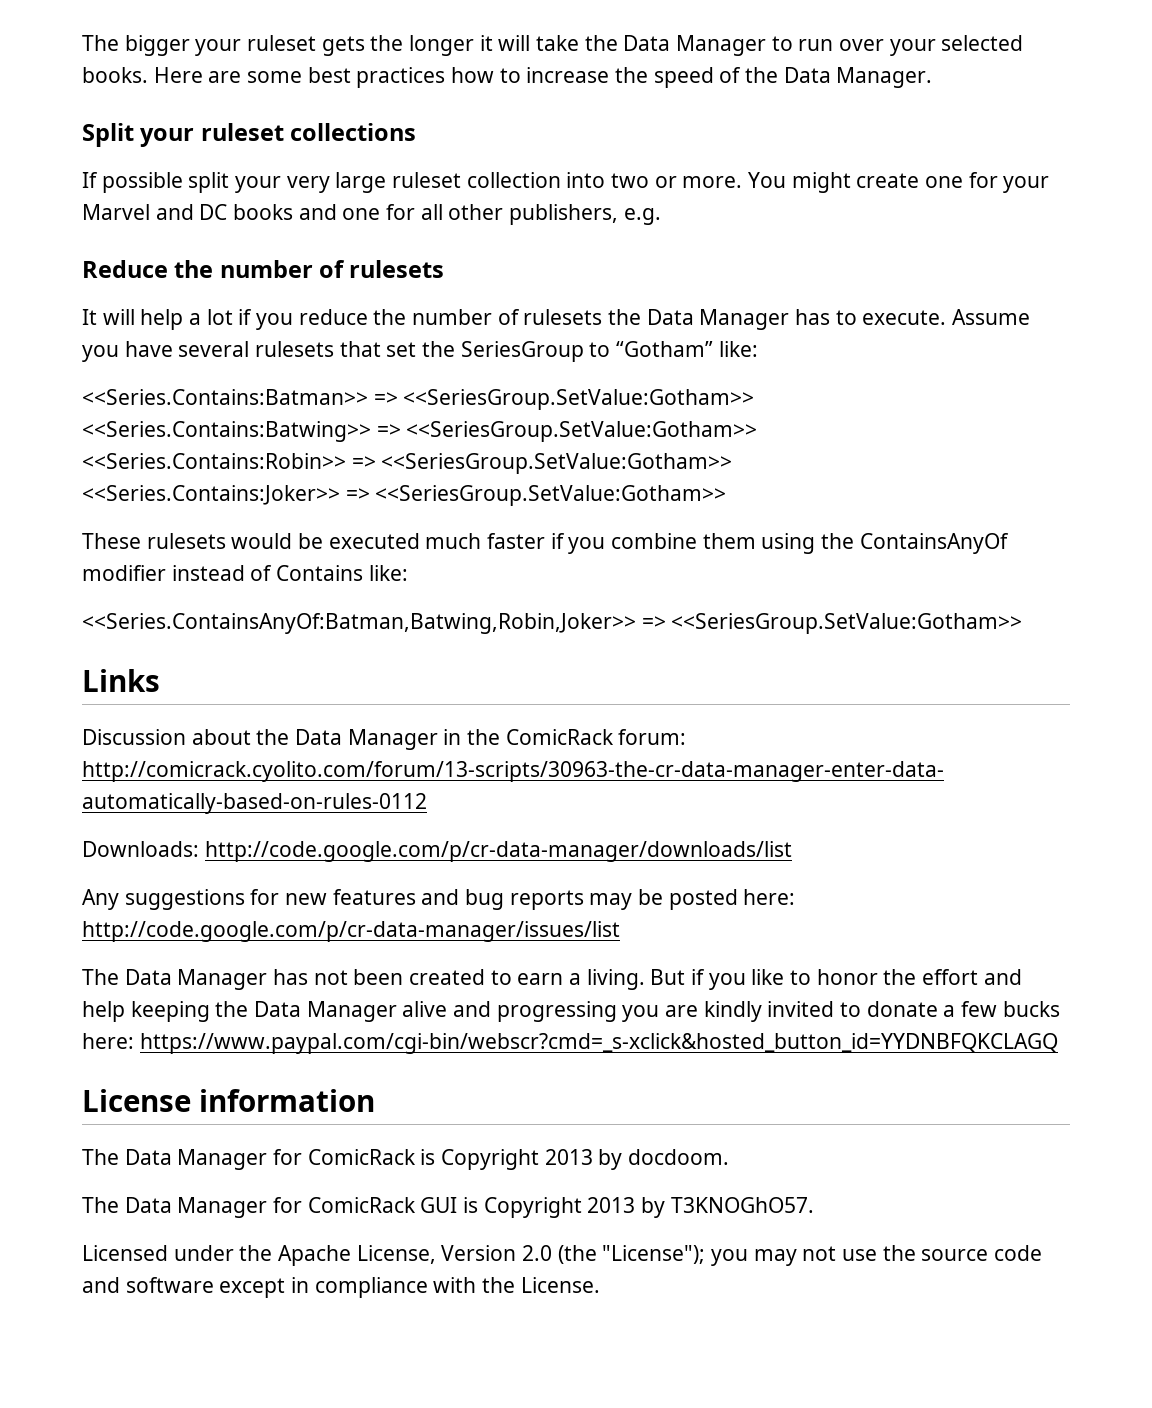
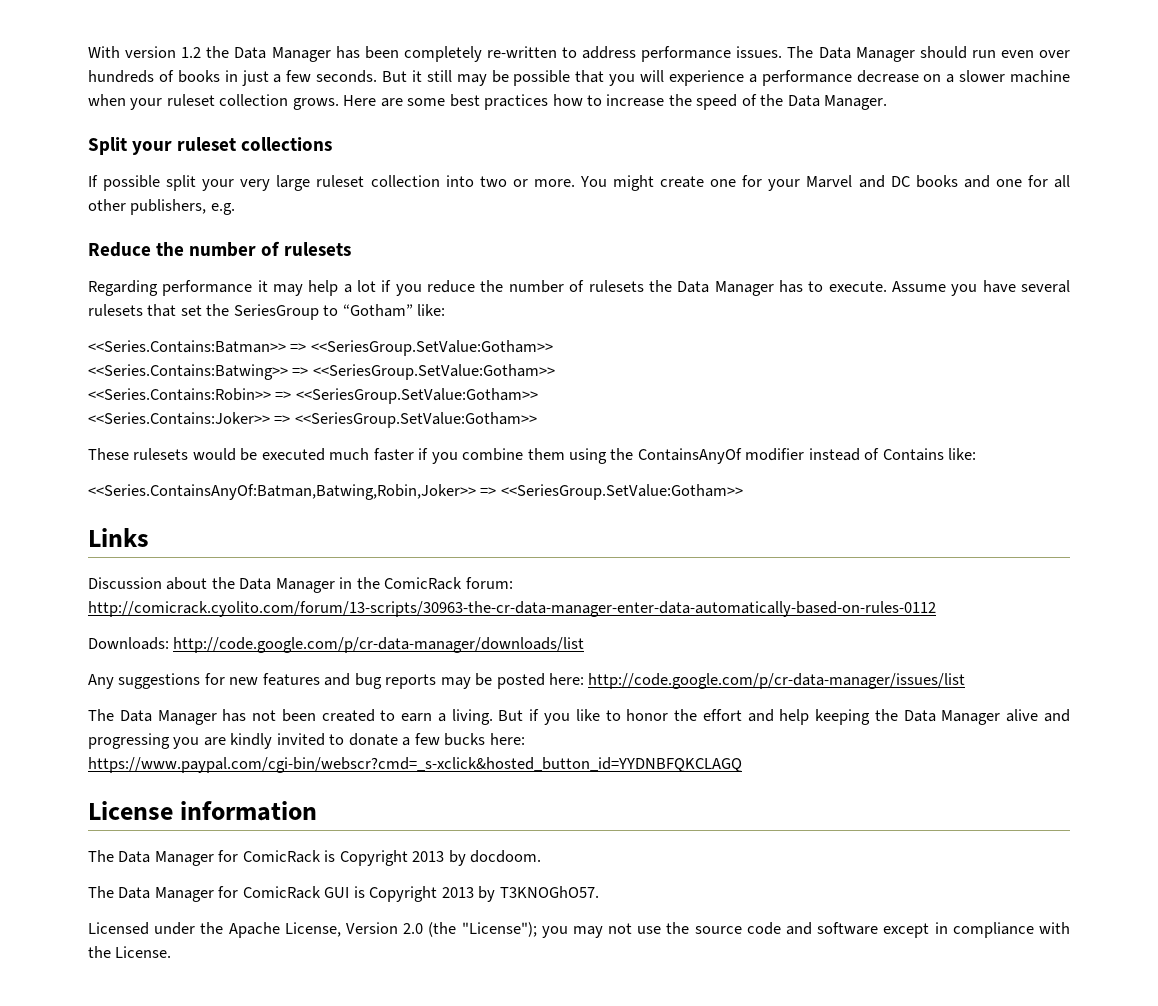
[82,35,1024,56] [82,67,148,83] The bigger your ruleset gets the longer it will take the Data Manager to run over your selected books. -> [88,46,1071,62] [88,70,1070,86] [88,94,339,110] With version 1.2 the Data Manager has been completely re-written to address performance issues. The Data Manager should run even over hundreds of books in just a few seconds. But it still may be possible that you will experience a performance decrease on a slower machine when your ruleset collection grows.
[82,309,135,325] It will -> [88,280,304,296] Regarding performance it may

